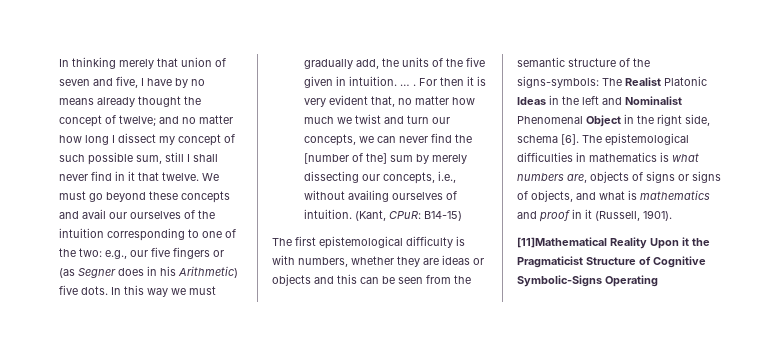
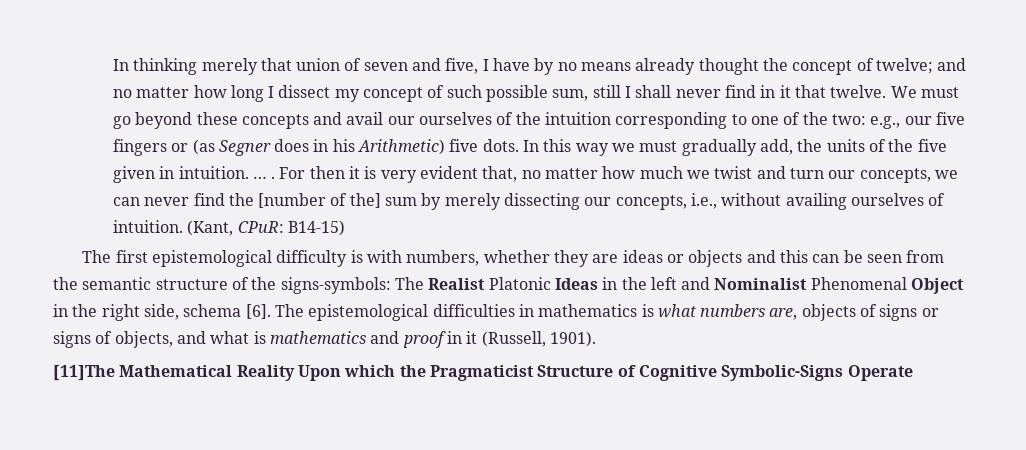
[517,237,607,248] [11]Mathematical -> [53,365,233,381] [11]The Mathematical
[682,237,689,246] it -> [344,365,396,377] which
[605,275,658,287] Operating -> [847,365,913,381] Operate

